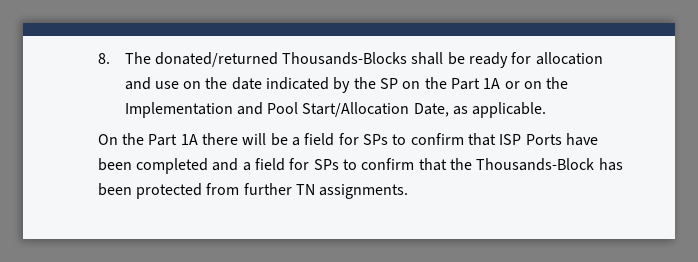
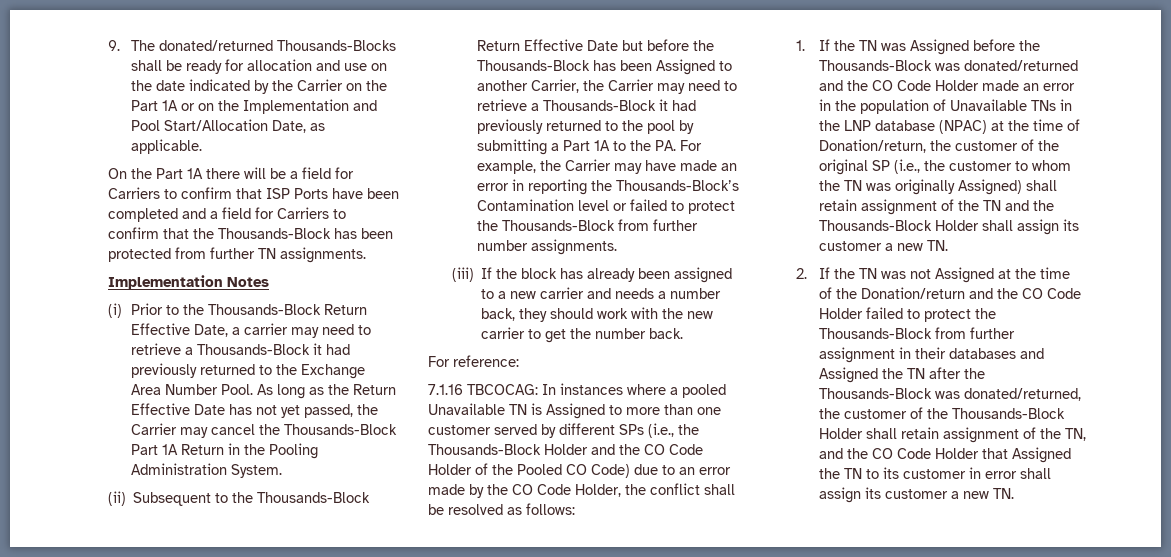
[97,53,110,64] 8. -> [107,40,120,51] 9.
[380,78,399,89] SP -> [297,79,344,91] Carrier
[362,134,388,145] SPs -> [107,187,160,199] Carriers
[313,159,339,170] SPs -> [276,207,329,219] Carriers
(409, 191) none -> [107,275,269,290] [107,303,368,318] [131,323,372,338] [131,343,351,355] [131,363,366,379] [131,384,397,399] [131,403,379,418] [131,423,398,438] [131,443,319,459] [131,463,283,478] [107,491,370,506] [476,39,714,51] [476,59,732,75] [476,79,737,94] [476,99,696,111] [476,119,694,134] [476,139,702,155] [476,159,737,174] [476,179,739,195] [476,199,735,214] [476,219,698,231] [476,239,617,255] [451,267,732,283] [480,287,721,299] [480,307,713,322] [480,327,683,343] [428,355,519,367] [428,383,726,398] [428,403,721,419] [428,423,699,438] [428,444,703,455] [428,463,731,478] [428,483,735,498] [428,503,575,515] [795,39,1041,55] [819,60,1079,71] [819,80,1076,91] [819,99,1073,114] [819,119,1081,134] [819,139,1060,153] [819,159,1072,175] [819,179,1058,195] [819,199,1055,215] [819,219,1080,235] [819,240,949,251] [795,267,1071,283] [819,287,1082,299] [819,307,997,322] [819,327,1016,339] [819,347,1045,363] [819,367,986,383] [819,388,1082,401] [819,407,1066,419] [819,427,1087,443] [819,447,1072,463] [819,467,1052,479] [819,487,1015,503] // Implementation Notes // (i) Prior to the Thousands-Block Return Effective Date, a carrier may need to retrieve a Thousands-Block it had previously returned to the Exchange Area Number Pool. As long as the Return Effective Date has not yet passed, the Carrier may cancel the Thousands-Block Part 1A Return in the Pooling Administration System. // (ii) Subsequent to the Thousands-Block Return Effective Date but before the Thousands-Block has been Assigned to another Carrier, the Carrier may need to retrieve a Thousands-Block it had previously returned to the pool by submitting a Part 1A to the PA. For example, the Carrier may have made an error in reporting the Thousands-Block’s Contamination level or failed to protect the Thousands-Block from further number assignments. // (iii) If the block has already been assigned to a new carrier and needs a number back, they should work with the new carrier to get the number back. // For reference: // 7.1.16 TBCOCAG: In instances where a pooled Unavailable TN is Assigned to more than one customer served by different SPs (i.e., the Thousands-Block Holder and the CO Code Holder of the Pooled CO Code) due to an error made by the CO Code Holder, the conflict shall be resolved as follows: // 1. If the TN was Assigned before the Thousands-Block was donated/returned and the CO Code Holder made an error in the population of Unavailable TNs in the LNP database (NPAC) at the time of Donation/return, the customer of the original SP (i.e., the customer to whom the TN was originally Assigned) shall retain assignment of the TN and the Thousands-Block Holder shall assign its customer a new TN. // 2. If the TN was not Assigned at the time of the Donation/return and the CO Code Holder failed to protect the Thousands-Block from further assignment in their databases and Assigned the TN after the Thousands-Block was donated/returned, the customer of the Thousands-Block Holder shall retain assignment of the TN, and the CO Code Holder that Assigned the TN to its customer in error shall assign its customer a new TN.

